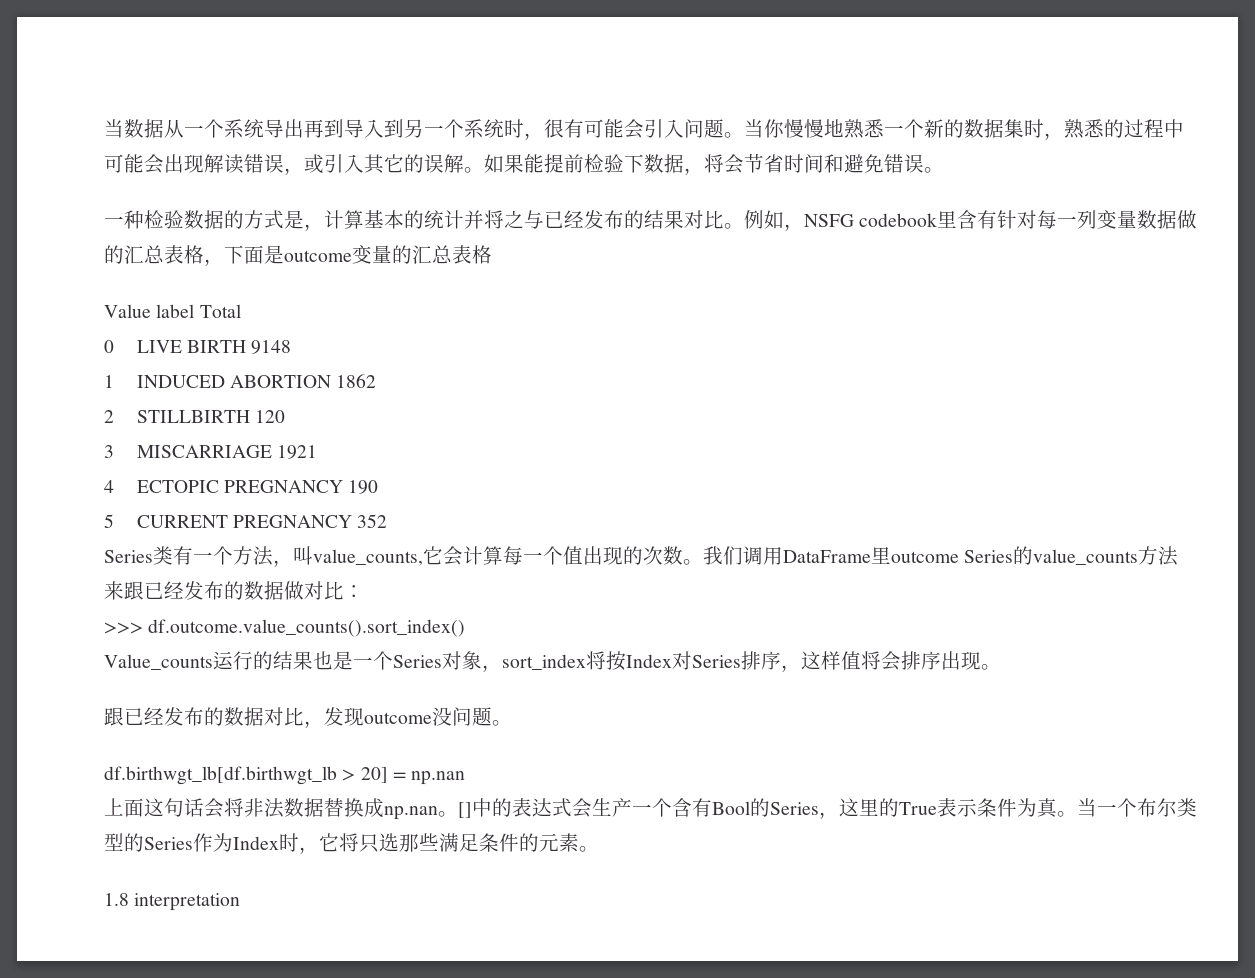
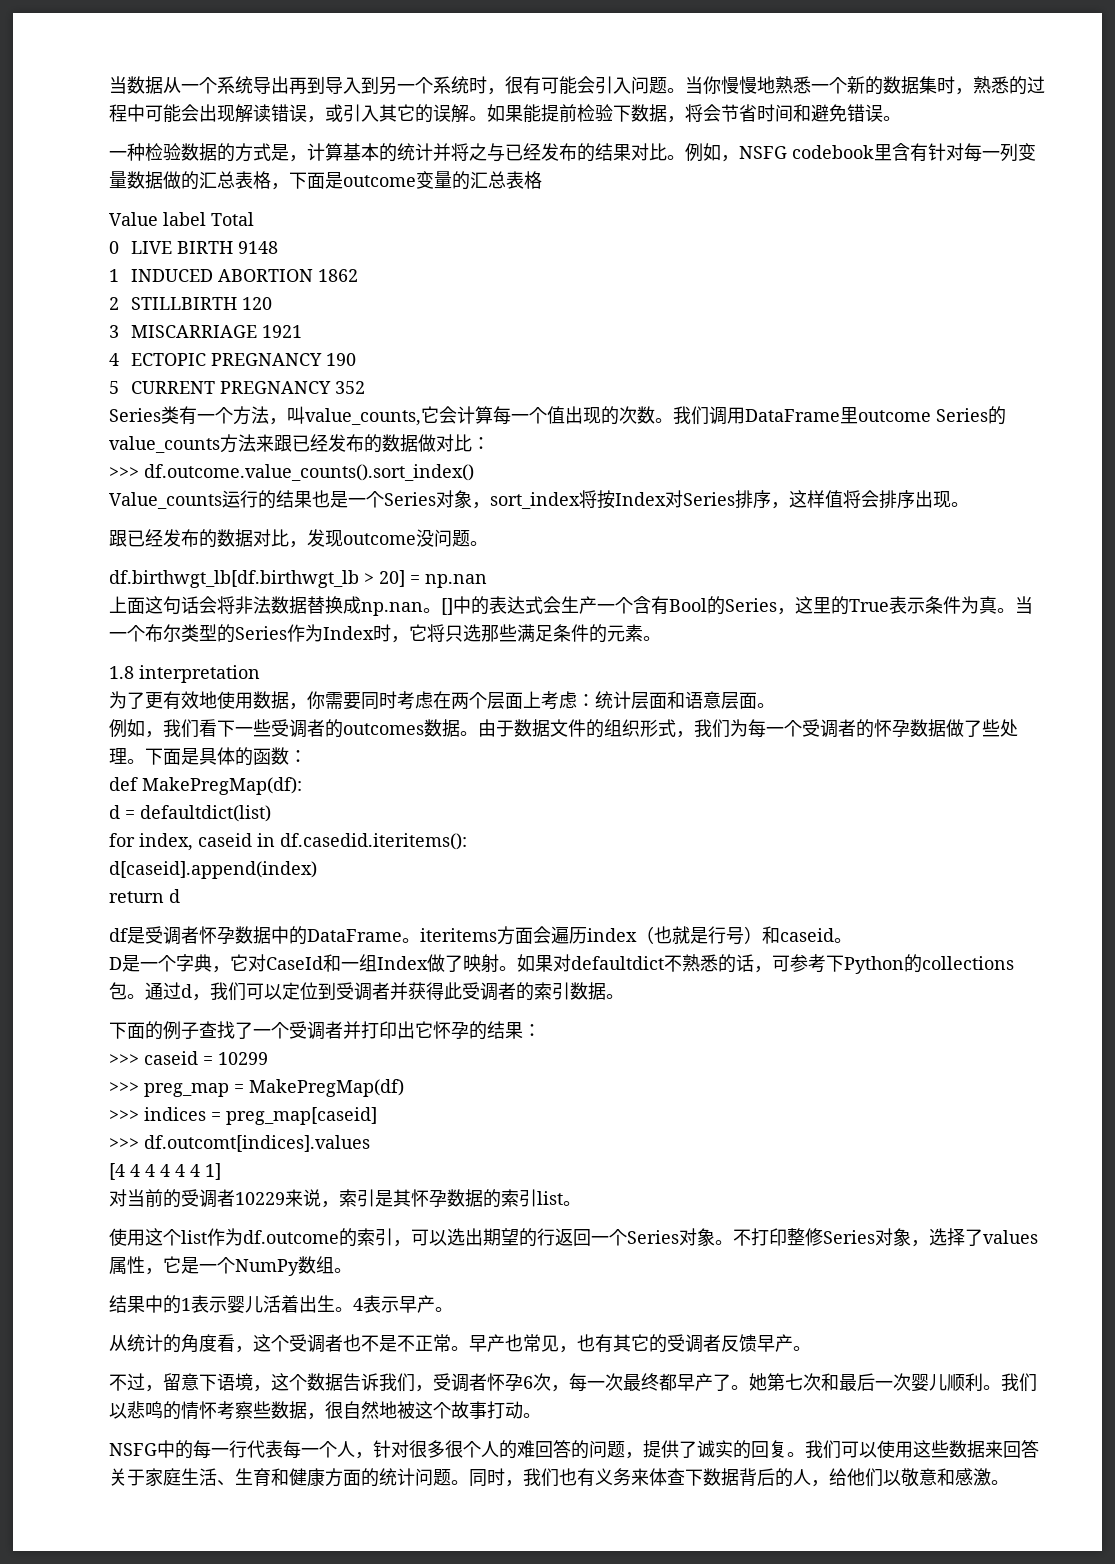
(241, 902) none -> [109,691,775,710] [109,719,1018,738] [109,747,307,766] [109,777,302,795] [109,805,271,822] [109,833,467,851] [109,861,317,879] [109,889,180,903] [109,926,852,945] [109,954,1014,974] [109,982,624,1001] [109,1021,541,1040] [109,1051,268,1065] [109,1079,404,1097] [109,1107,377,1125] [109,1135,370,1152] [109,1163,221,1180] [109,1189,581,1208] [109,1228,1038,1247] [109,1256,352,1276] [109,1295,453,1314] [109,1334,811,1353] [109,1373,1037,1392] [109,1401,541,1420] [109,1440,1039,1459] [109,1468,1009,1487] // 为了更有效地使用数据，你需要同时考虑在两个层面上考虑：统计层面和语意层面。 // 例如，我们看下一些受调者的outcomes数据。由于数据文件的组织形式，我们为每一个受调者的怀孕数据做了些处理。下面是具体的函数： // def MakePregMap(df): // d = defaultdict(list) // for index, caseid in df.casedid.iteritems(): // d[caseid].append(index) // return d // df是受调者怀孕数据中的DataFrame。iteritems方面会遍历index（也就是行号）和caseid。 // D是一个字典，它对CaseId和一组Index做了映射。如果对defaultdict不熟悉的话，可参考下Python的collections包。通过d，我们可以定位到受调者并获得此受调者的索引数据。 // 下面的例子查找了一个受调者并打印出它怀孕的结果： // >>> caseid = 10299 // >>> preg_map = MakePregMap(df) // >>> indices = preg_map[caseid] // >>> df.outcomt[indices].values // [4 4 4 4 4 4 1] // 对当前的受调者10229来说，索引是其怀孕数据的索引list。 // 使用这个list作为df.outcome的索引，可以选出期望的行返回一个Series对象。不打印整修Series对象，选择了values属性，它是一个NumPy数组。 // 结果中的1表示婴儿活着出生。4表示早产。 // 从统计的角度看，这个受调者也不是不正常。早产也常见，也有其它的受调者反馈早产。 // 不过，留意下语境，这个数据告诉我们，受调者怀孕6次，每一次最终都早产了。她第七次和最后一次婴儿顺利。我们以悲鸣的情怀考察些数据，很自然地被这个故事打动。 // NSFG中的每一行代表每一个人，针对很多很个人的难回答的问题，提供了诚实的回复。我们可以使用这些数据来回答关于家庭生活、生育和健康方面的统计问题。同时，我们也有义务来体查下数据背后的人，给他们以敬意和感激。

